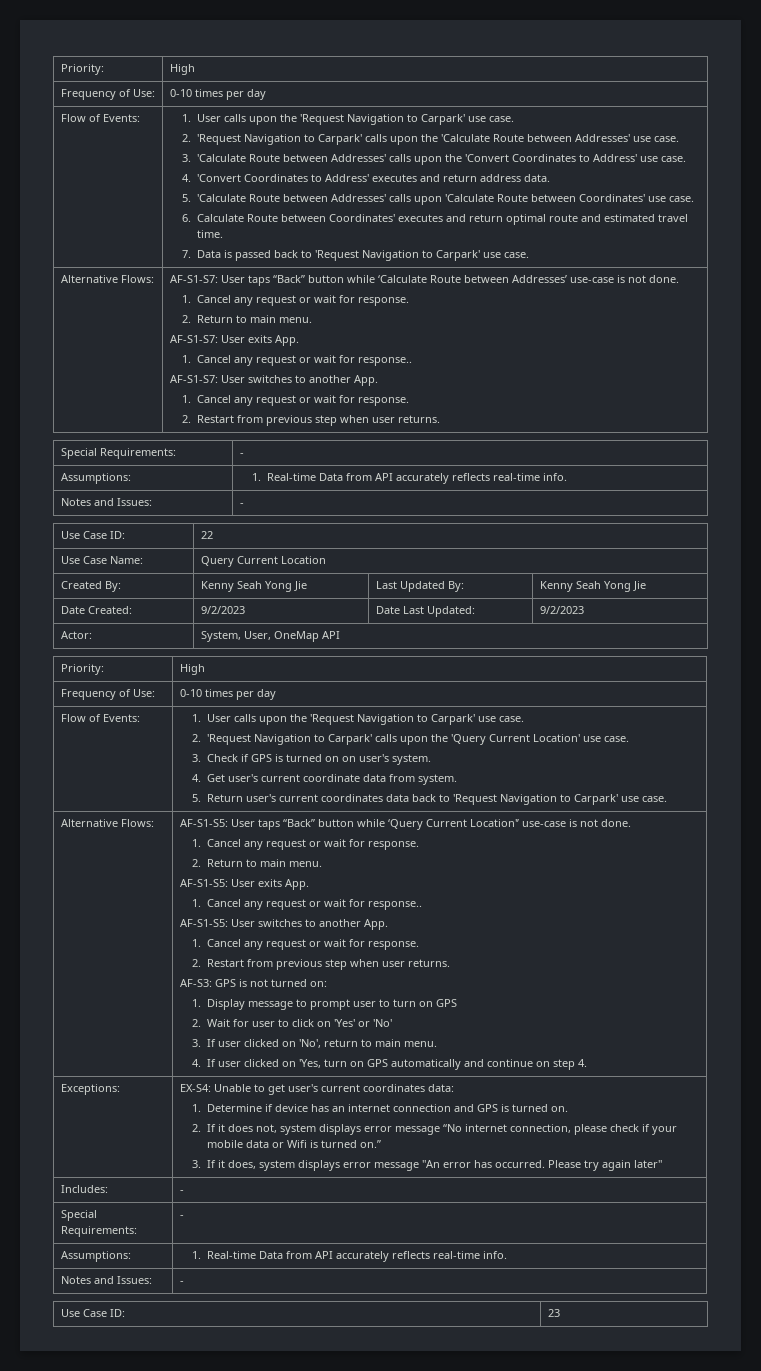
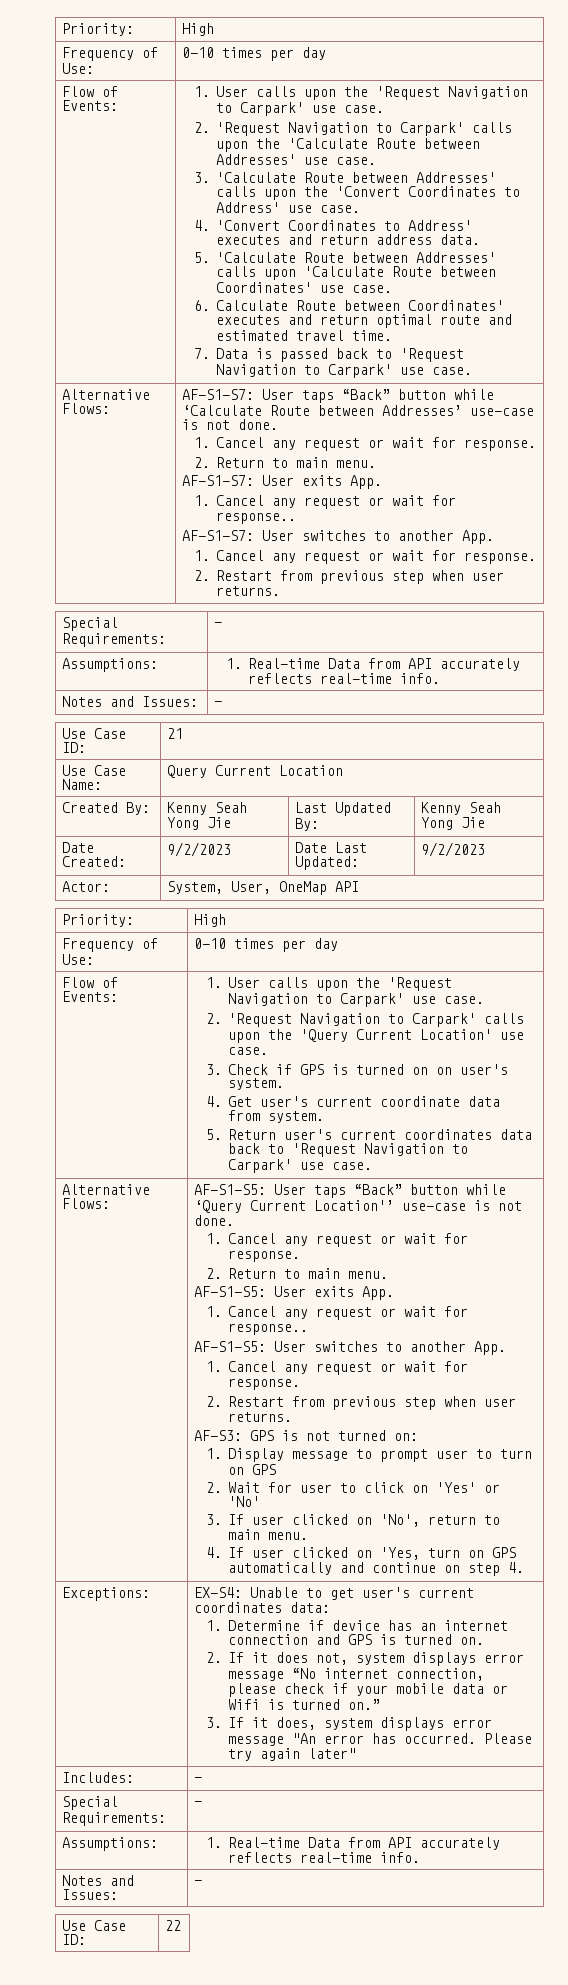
[200,531,213,539] 22 -> [167,728,184,739] 21
[547,1309,560,1317] 23 -> [165,1920,182,1931] 22

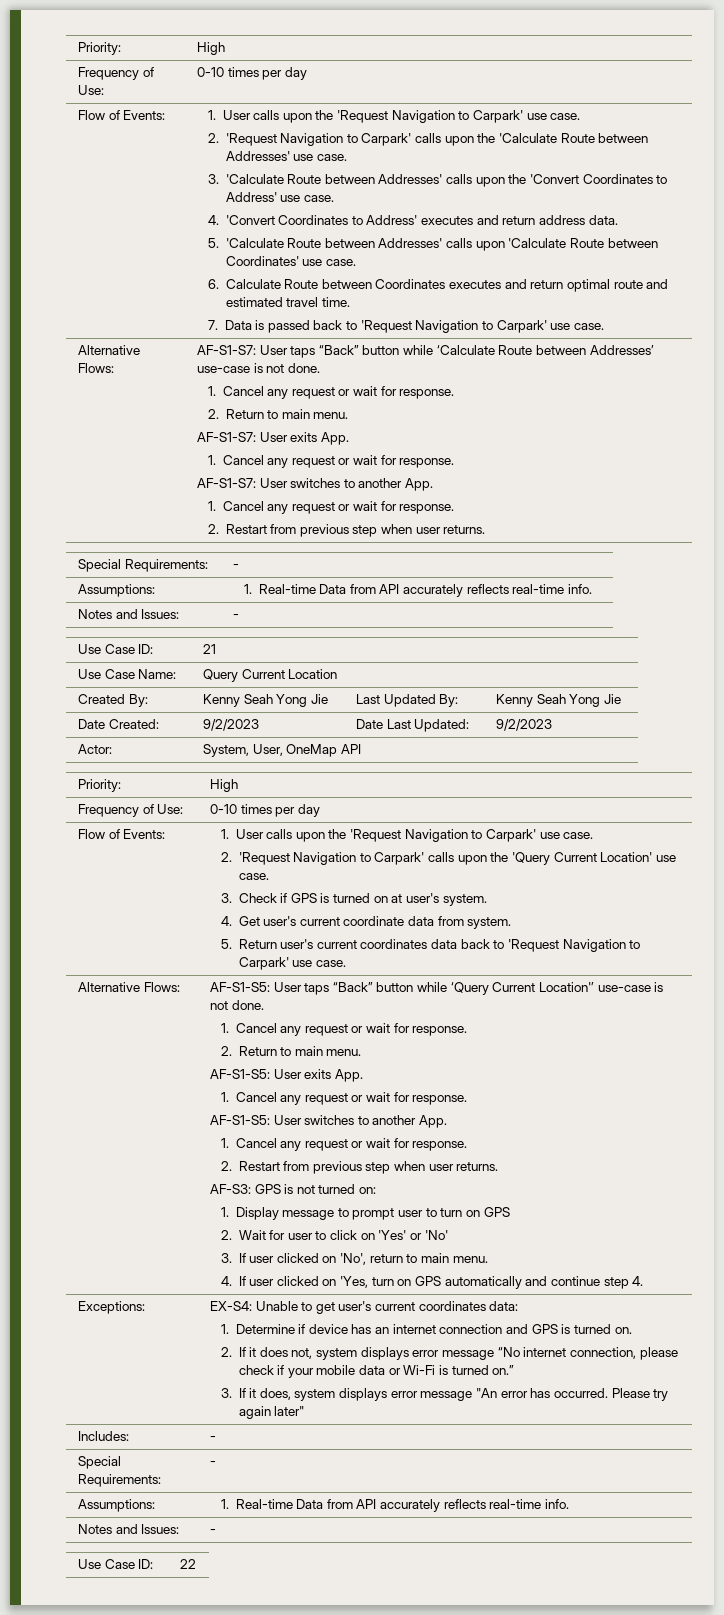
[407,300,504,311] Coordinates' -> [375,279,446,289] Coordinates
[215,512,296,524] response.. -> [399,458,455,468] response.
[435,1067,452,1075] on -> [391,894,403,903] at
[227,1323,308,1335] response.. -> [412,1095,468,1105] response.
[443,1565,460,1573] on -> (600, 1281) none
[227,1699,260,1710] Wifi -> [403,1365,436,1375] Wi-Fi

